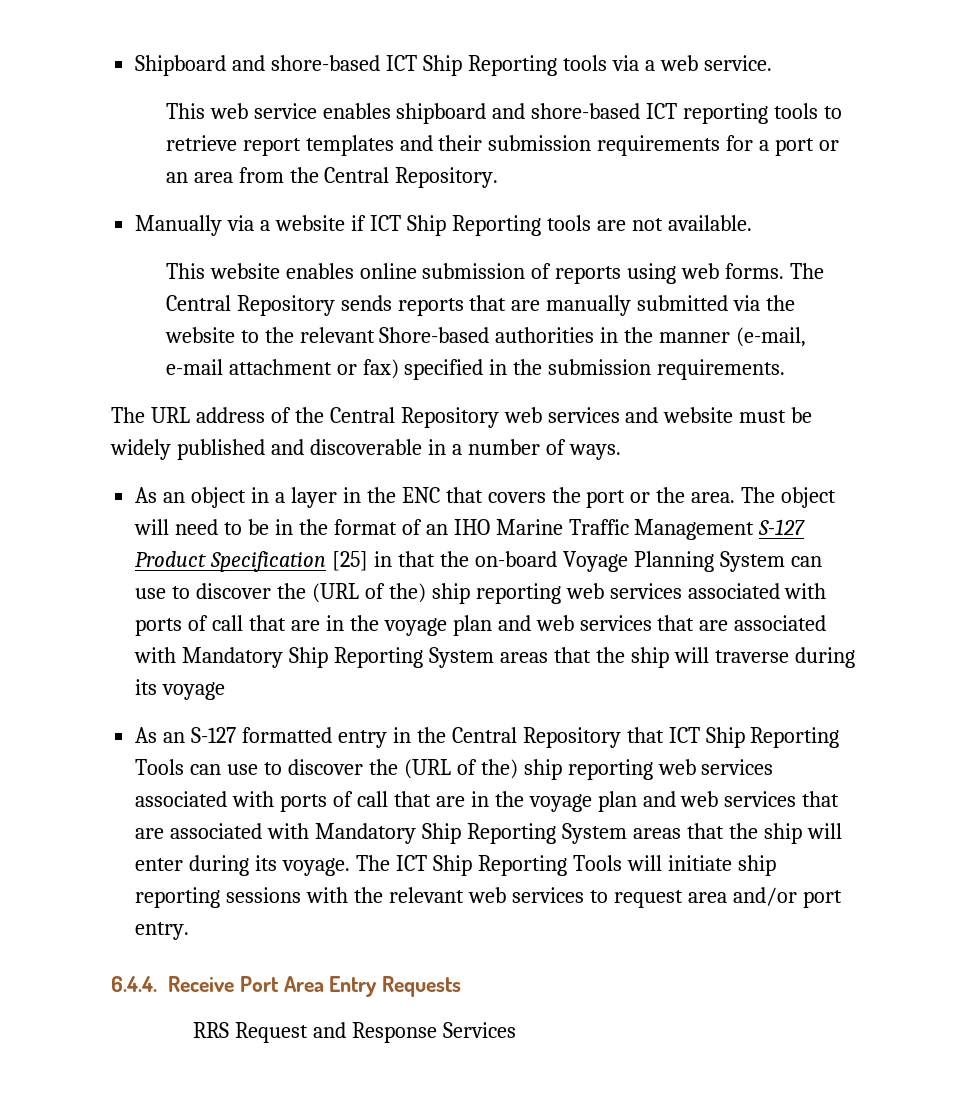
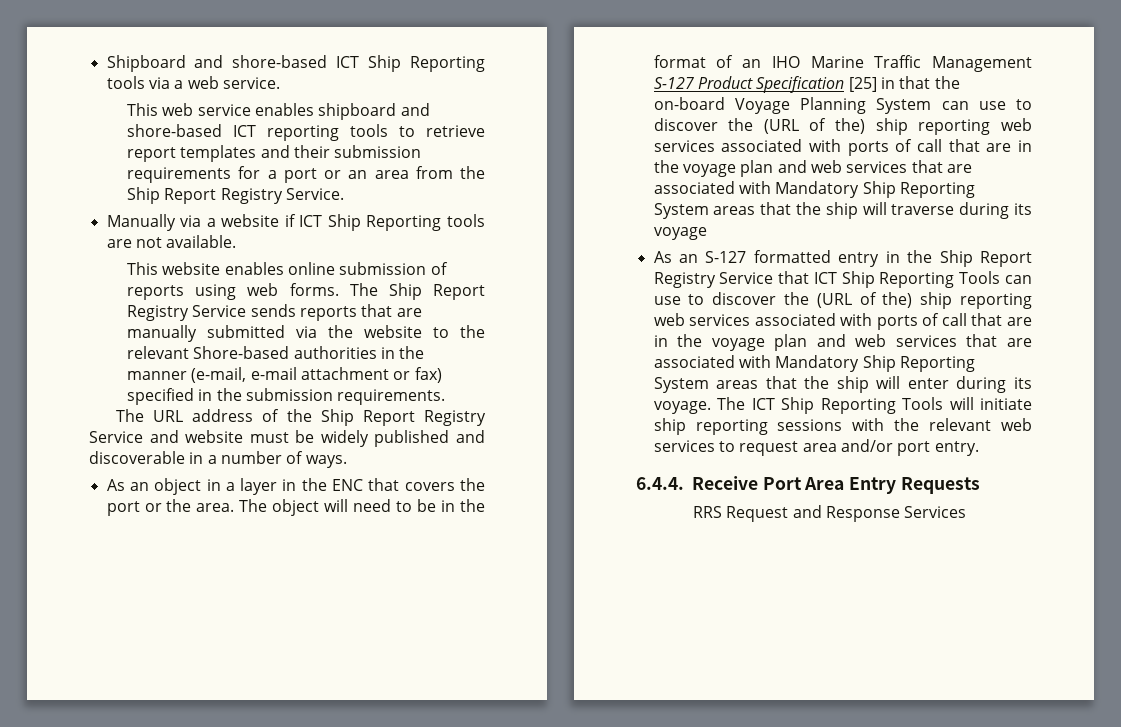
[324,167,499,188] Central Repository. -> [127,187,344,204] Ship Report Registry Service.
[165,295,335,316] Central Repository -> [388,283,485,300] [127,305,247,321] Ship Report Registry Service
[329,407,620,428] Central Repository web services -> [320,409,486,426] [89,431,143,443] Ship Report Registry Service
[451,727,621,748] Central Repository -> [939,250,1032,267] [653,272,774,288] Ship Report Registry Service

